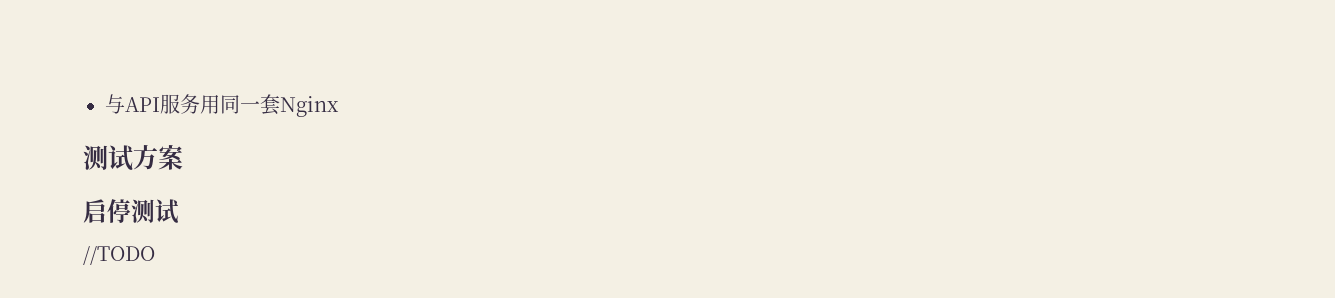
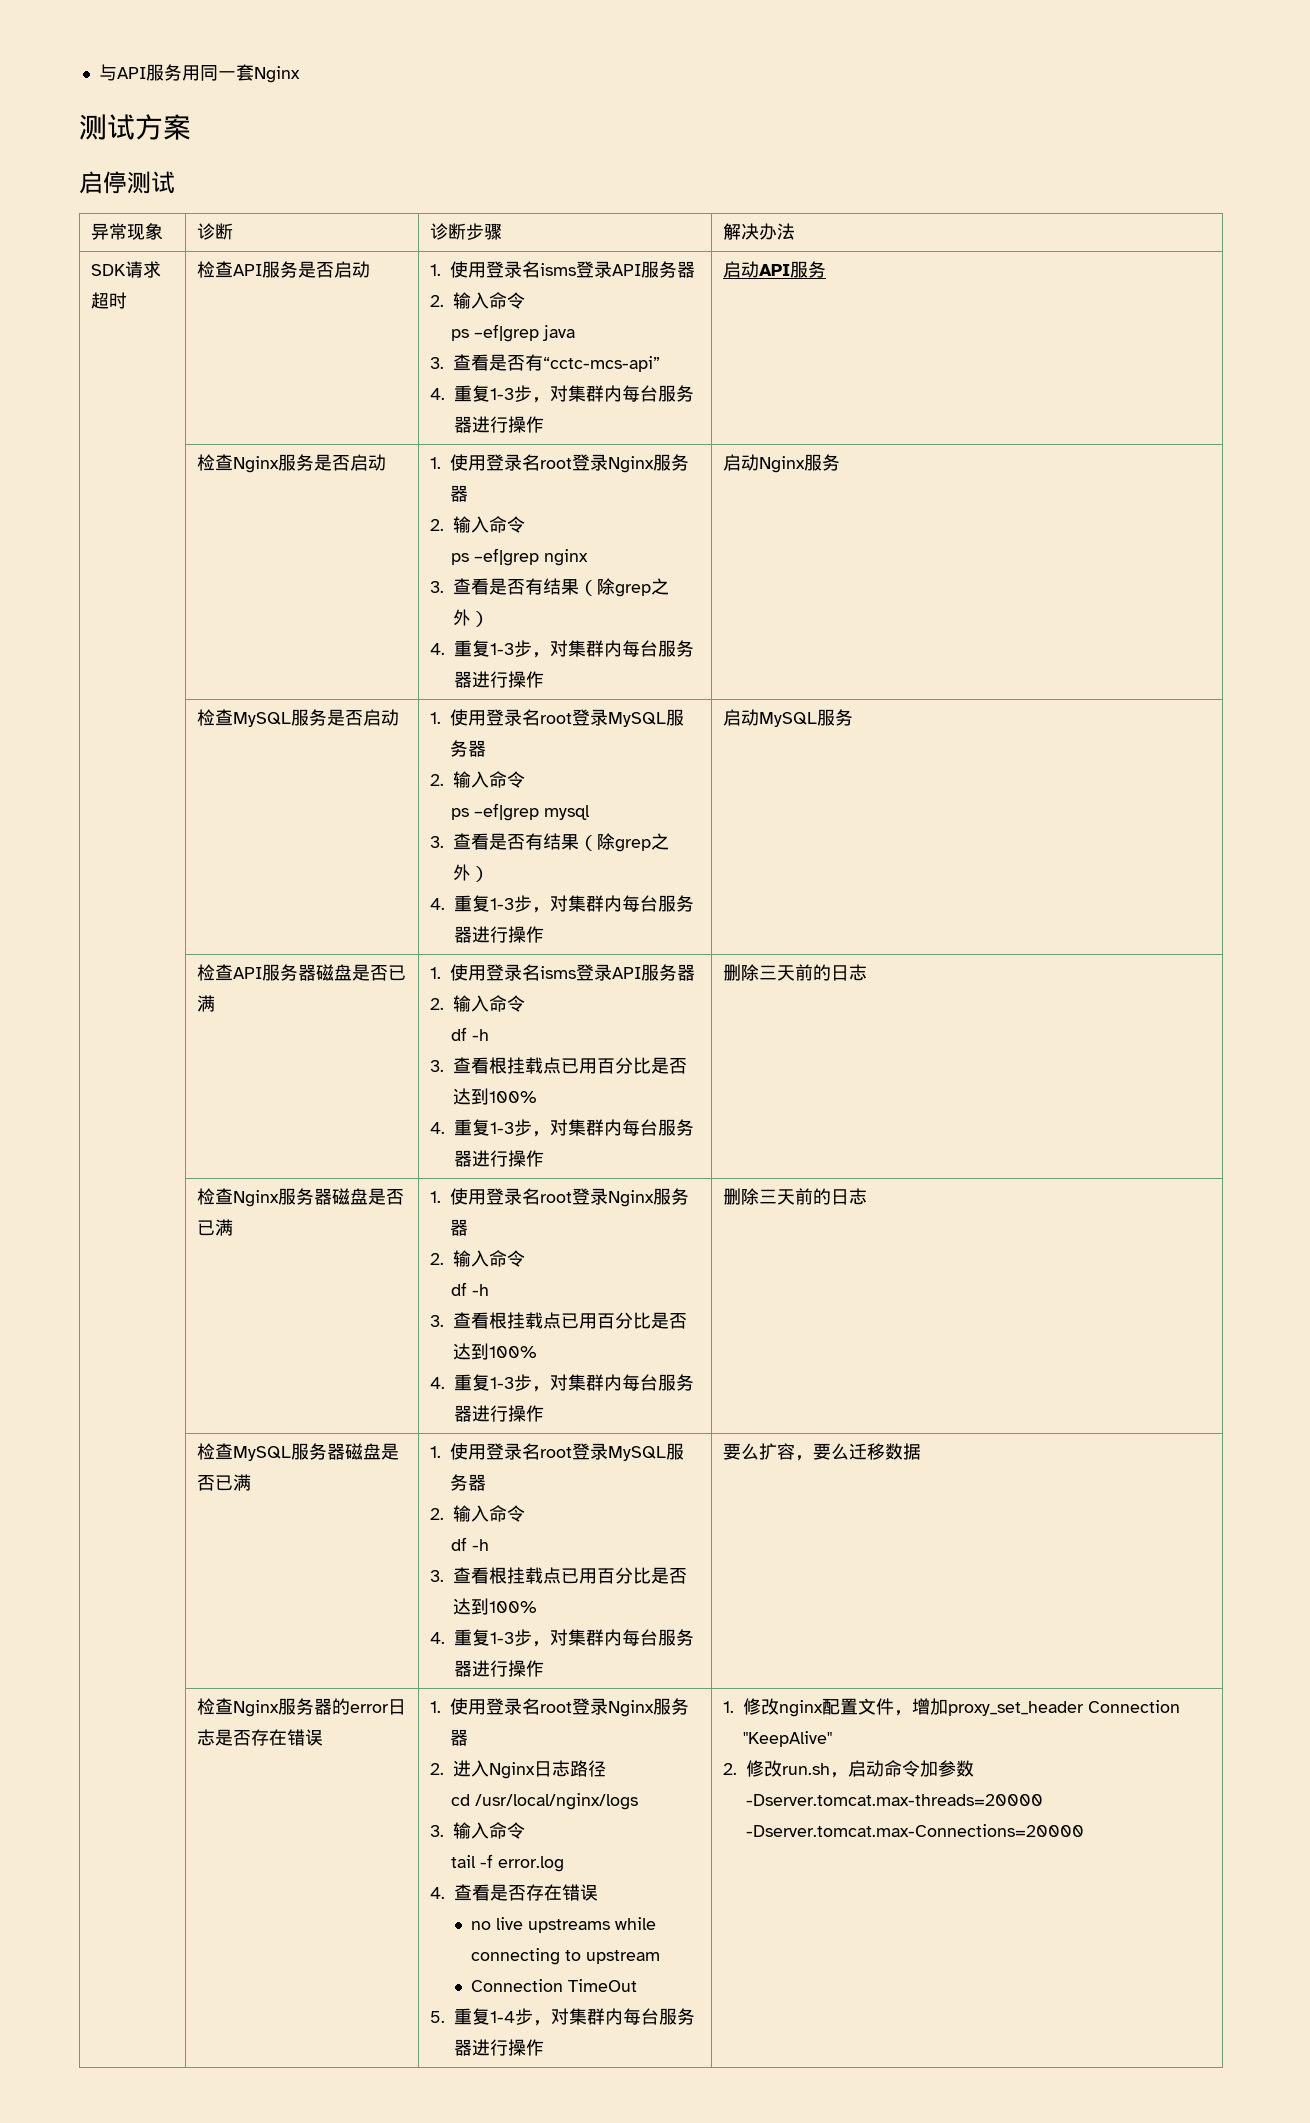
[83,246,155,265] // //TODO -> [90,223,163,240] [196,223,233,240] [429,223,502,240] [722,223,795,240] [90,261,161,278] [90,292,127,309] [196,261,370,278] [429,261,695,278] [429,292,525,309] [451,324,576,342] [429,354,660,372] [429,385,694,403] [453,416,544,433] [722,261,826,278] [196,454,386,473] [429,454,689,473] [449,485,468,502] [429,516,525,533] [451,548,589,566] [429,578,669,597] [452,609,489,627] [429,640,694,658] [453,671,544,688] [722,454,840,473] [196,709,399,727] [429,709,684,727] [449,740,486,757] [429,771,525,788] [451,803,591,821] [429,833,669,852] [452,864,489,882] [429,895,694,913] [453,926,544,943] [722,709,853,727] [196,964,406,981] [196,995,215,1012] [429,964,695,981] [429,995,525,1012] [451,1027,490,1041] [429,1057,687,1074] [452,1088,537,1105] [429,1119,694,1137] [453,1150,544,1167] [722,964,867,981] [196,1188,404,1207] [196,1219,233,1236] [429,1188,689,1207] [449,1219,468,1236] [429,1250,525,1267] [451,1282,490,1296] [429,1312,687,1329] [452,1343,537,1360] [429,1374,694,1392] [453,1405,544,1422] [722,1188,867,1205] [196,1443,399,1461] [196,1474,251,1491] [429,1443,684,1461] [449,1474,486,1491] [429,1505,525,1522] [451,1537,490,1551] [429,1567,687,1584] [452,1598,537,1615] [429,1629,694,1647] [453,1660,544,1677] [722,1443,921,1461] [196,1698,406,1717] [196,1729,323,1746] [429,1698,689,1717] [449,1729,468,1746] [429,1760,606,1779] [451,1793,639,1810] [429,1822,525,1839] [451,1854,565,1872] [429,1884,598,1901] [471,1917,657,1933] [471,1948,661,1965] [471,1979,638,1992] [429,2008,695,2026] [453,2039,544,2056] [722,1698,1180,1717] [742,1731,832,1747] [722,1760,974,1778] [745,1794,1043,1806] [745,1824,1084,1837] // 异常现象 | 诊断 | 诊断步骤 | 解决办法 // SDK请求超时 | 检查API服务是否启动 | 1.使用登录名isms登录API服务器 // 2.输入命令 // ps –ef|grep java // 3.查看是否有“cctc-mcs-api” // 4.重复1-3步，对集群内每台服务器进行操作 | 启动API服务 // | 检查Nginx服务是否启动 | 1.使用登录名root登录Nginx服务器 // 2.输入命令 // ps –ef|grep nginx // 3.查看是否有结果（除grep之外） // 4.重复1-3步，对集群内每台服务器进行操作 | 启动Nginx服务 // | 检查MySQL服务是否启动 | 1.使用登录名root登录MySQL服务器 // 2.输入命令 // ps –ef|grep mysql // 3.查看是否有结果（除grep之外） // 4.重复1-3步，对集群内每台服务器进行操作 | 启动MySQL服务 // | 检查API服务器磁盘是否已满 | 1.使用登录名isms登录API服务器 // 2.输入命令 // df -h // 3.查看根挂载点已用百分比是否达到100% // 4.重复1-3步，对集群内每台服务器进行操作 | 删除三天前的日志 // | 检查Nginx服务器磁盘是否已满 | 1.使用登录名root登录Nginx服务器 // 2.输入命令 // df -h // 3.查看根挂载点已用百分比是否达到100% // 4.重复1-3步，对集群内每台服务器进行操作 | 删除三天前的日志 // | 检查MySQL服务器磁盘是否已满 | 1.使用登录名root登录MySQL服务器 // 2.输入命令 // df -h // 3.查看根挂载点已用百分比是否达到100% // 4.重复1-3步，对集群内每台服务器进行操作 | 要么扩容，要么迁移数据 // | 检查Nginx服务器的error日志是否存在错误 | 1.使用登录名root登录Nginx服务器 // 2.进入Nginx日志路径 // cd /usr/local/nginx/logs // 3.输入命令 // tail -f error.log // 4.查看是否存在错误 // no live upstreams while connecting to upstream // Connection TimeOut // 5.重复1-4步，对集群内每台服务器进行操作 | 1.修改nginx配置文件，增加proxy_set_header Connection "KeepAlive" // 2.修改run.sh，启动命令加参数-Dserver.tomcat.max-threads=20000 -Dserver.tomcat.max-Connections=20000

